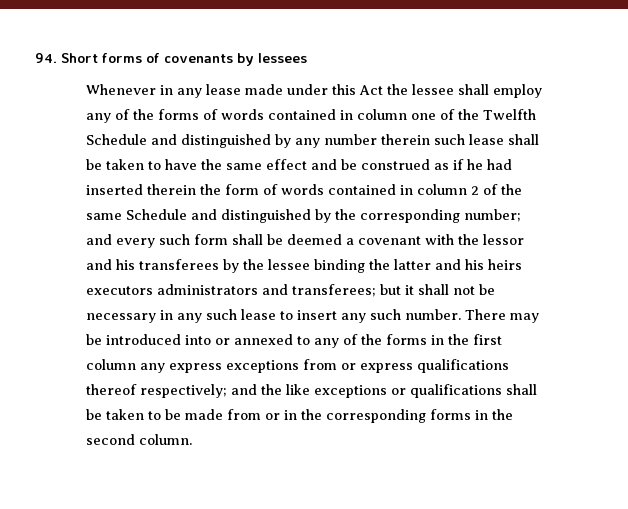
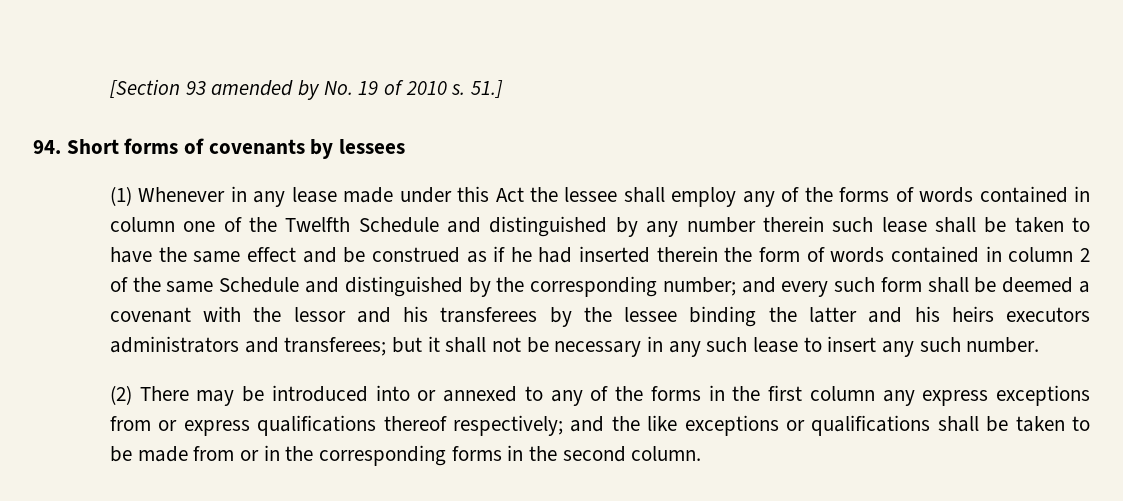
(35, 58) none -> [109,79,503,100] [Section 93 amended by No. 19 of 2010 s. 51.] //
(307, 58) none -> [109,186,132,206] (1)
(461, 314) none -> [109,385,132,405] // (2)

